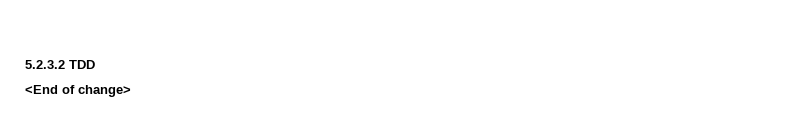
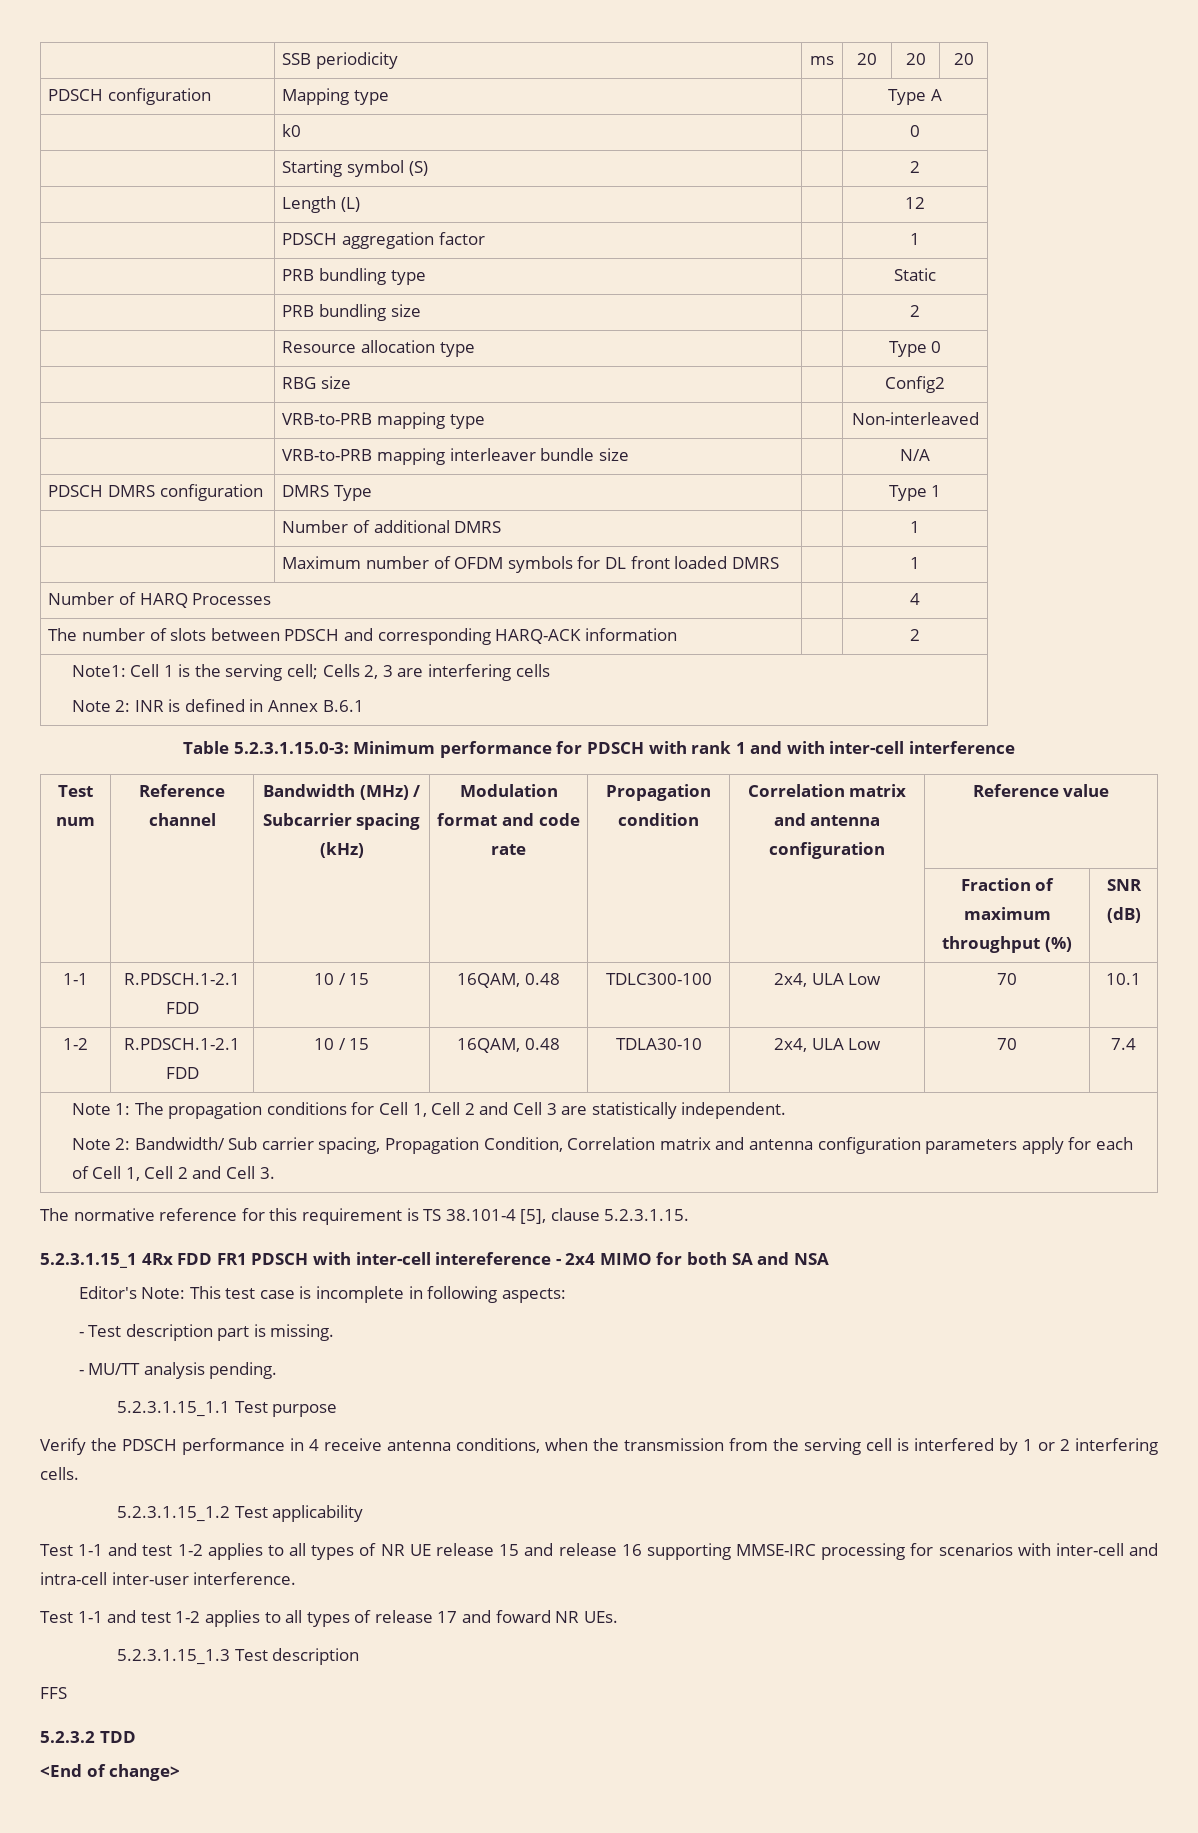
(25, 64) none -> [282,52,398,69] [810,56,834,65] [857,53,877,65] [905,53,926,65] [953,53,974,65] [48,88,211,105] [282,88,389,105] [888,89,942,105] [282,124,302,137] [910,125,920,137] [282,160,428,177] [910,161,920,173] [282,196,360,213] [905,197,925,209] [282,232,485,249] [910,233,920,245] [282,268,426,285] [894,268,936,281] [282,304,421,321] [910,305,920,317] [282,340,475,357] [888,341,942,357] [282,376,351,389] [885,376,945,393] [282,412,485,429] [851,412,979,425] [282,448,629,465] [900,449,930,461] [48,484,263,501] [282,485,372,501] [888,485,942,501] [282,520,502,533] [910,521,920,533] [282,556,779,573] [910,557,920,569] [48,592,272,608] [910,593,920,605] [48,628,677,645] [910,629,920,641] [71,664,550,681] [71,699,364,712] [182,741,1016,758] [58,785,94,797] [56,817,95,826] [139,784,225,797] [148,813,216,826] [262,784,421,800] [262,813,421,830] [319,842,364,858] [459,784,558,797] [437,813,580,826] [491,844,526,855] [606,784,711,801] [618,813,699,826] [747,784,907,797] [773,813,881,826] [769,842,885,859] [972,784,1110,797] [960,878,1055,891] [963,907,1051,920] [942,936,1072,953] [1106,879,1142,891] [1106,907,1141,923] [63,973,88,985] [124,973,240,985] [165,1002,199,1014] [313,973,370,985] [457,973,560,988] [605,973,712,985] [773,973,882,987] [997,973,1017,985] [1106,973,1141,985] [63,1038,88,1050] [124,1038,240,1050] [165,1067,199,1079] [313,1038,370,1050] [457,1038,560,1053] [615,1038,702,1050] [773,1038,882,1052] [997,1038,1017,1050] [1111,1038,1136,1050] [71,1102,787,1119] [71,1137,1133,1154] [71,1166,275,1181] [40,1208,690,1225] [40,1252,829,1268] [78,1286,566,1303] [78,1324,335,1341] [78,1362,278,1379] [117,1401,338,1417] [40,1438,1158,1455] [40,1467,79,1480] [117,1505,364,1522] [40,1543,1159,1560] [40,1572,297,1585] [40,1610,618,1627] [117,1648,360,1665] [40,1687,67,1699] | SSB periodicity | ms | 20 | 20 | 20 // PDSCH configuration | Mapping type | | Type A // | k0 | | 0 // | Starting symbol (S) | | 2 // | Length (L) | | 12 // | PDSCH aggregation factor | | 1 // | PRB bundling type | | Static // | PRB bundling size | | 2 // | Resource allocation type | | Type 0 // | RBG size | | Config2 // | VRB-to-PRB mapping type | | Non-interleaved // | VRB-to-PRB mapping interleaver bundle size | | N/A // PDSCH DMRS configuration | DMRS Type | | Type 1 // | Number of additional DMRS | | 1 // | Maximum number of OFDM symbols for DL front loaded DMRS | | 1 // Number of HARQ Processes | | 4 // The number of slots between PDSCH and corresponding HARQ-ACK information | | 2 // Note1: Cell 1 is the serving cell; Cells 2, 3 are interfering cells // Note 2: INR is defined in Annex B.6.1 // Table 5.2.3.1.15.0-3: Minimum performance for PDSCH with rank 1 and with inter-cell interference // Test num | Reference channel | Bandwidth (MHz) / Subcarrier spacing (kHz) | Modulation format and code rate | Propagation condition | Correlation matrix and antenna configuration | Reference value // | | | | | | Fraction of maximum throughput (%) | SNR (dB) // 1-1 | R.PDSCH.1-2.1 FDD | 10 / 15 | 16QAM, 0.48 | TDLC300-100 | 2x4, ULA Low | 70 | 10.1 // 1-2 | R.PDSCH.1-2.1 FDD | 10 / 15 | 16QAM, 0.48 | TDLA30-10 | 2x4, ULA Low | 70 | 7.4 // Note 1: The propagation conditions for Cell 1, Cell 2 and Cell 3 are statistically independent. // Note 2: Bandwidth/ Sub carrier spacing, Propagation Condition, Correlation matrix and antenna configuration parameters apply for each of Cell 1, Cell 2 and Cell 3. // The normative reference for this requirement is TS 38.101-4 [5], clause 5.2.3.1.15. // 5.2.3.1.15_1 4Rx FDD FR1 PDSCH with inter-cell intereference - 2x4 MIMO for both SA and NSA // Editor's Note: This test case is incomplete in following aspects: // - Test description part is missing. // - MU/TT analysis pending. // 5.2.3.1.15_1.1 Test purpose // Verify the PDSCH performance in 4 receive antenna conditions, when the transmission from the serving cell is interfered by 1 or 2 interfering cells. // 5.2.3.1.15_1.2 Test applicability // Test 1-1 and test 1-2 applies to all types of NR UE release 15 and release 16 supporting MMSE-IRC processing for scenarios with inter-cell and intra-cell inter-user interference. // Test 1-1 and test 1-2 applies to all types of release 17 and foward NR UEs. // 5.2.3.1.15_1.3 Test description // FFS //

